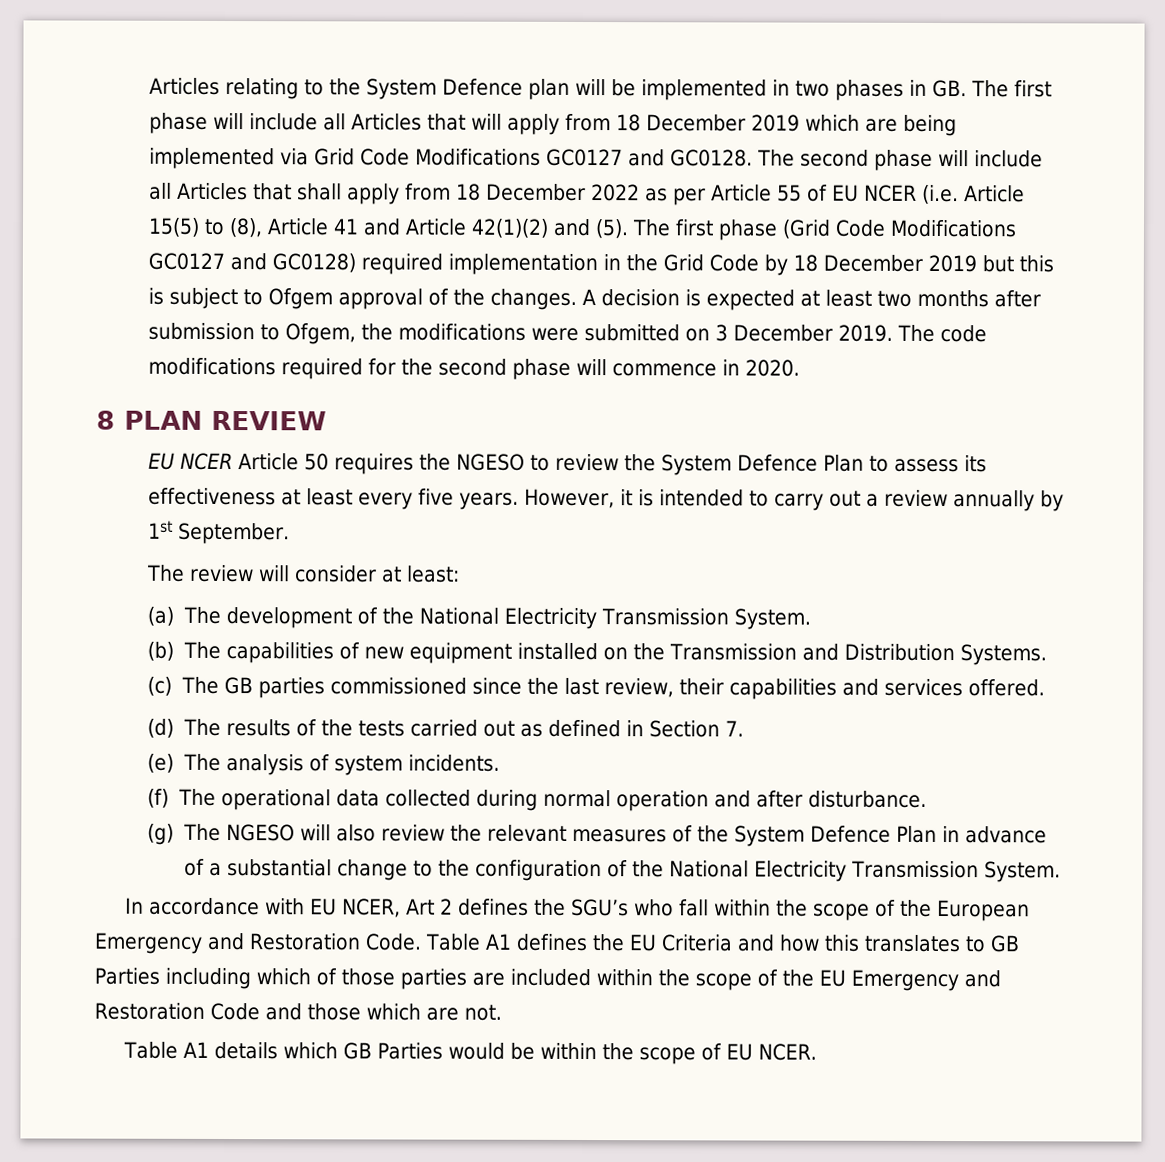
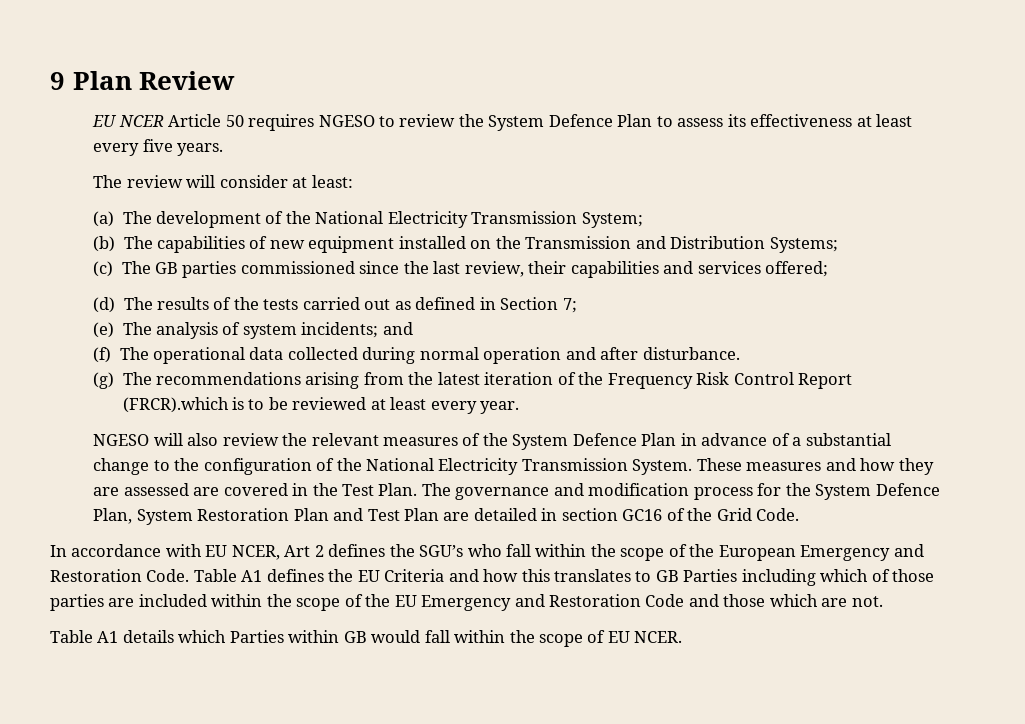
[149,77,1053,101] [149,112,958,137] [149,147,1044,171] [149,182,1026,206] [148,217,1018,241] [148,252,1055,276] [148,287,1042,311] [148,322,988,345] [148,357,801,380] [96,410,328,431] Articles relating to the System Defence plan will be implemented in two phases in GB. The first phase will include all Articles that will apply from 18 December 2019 which are being implemented via Grid Code Modifications GC0127 and GC0128. The second phase will include all Articles that shall apply from 18 December 2022 as per Article 55 of EU NCER (i.e. Article 15(5) to (8), Article 41 and Article 42(1)(2) and (5). The first phase (Grid Code Modifications GC0127 and GC0128) required implementation in the Grid Code by 18 December 2019 but this is subject to Ofgem approval of the changes. A decision is expected at least two months after submission to Ofgem, the modifications were submitted on 3 December 2019. The code modifications required for the second phase will commence in 2020. // 8 PLAN REVIEW -> [50,71,236,90] 9 Plan Review
[419,453,452,471] the -> (315, 122) none
[524,488,1065,512] [148,520,291,545] However, it is intended to carry out a review annually by 1st September. -> (224, 149) none
[733,608,811,630] System. -> [581,212,643,228] System;
[959,644,1047,666] Systems. -> [769,237,838,253] Systems;
[967,679,1045,697] offered. -> [764,261,828,277] offered;
[724,720,744,737] 7. -> [562,298,577,313] 7;
[407,754,500,772] incidents. -> [301,322,413,338] incidents; and
(221, 832) none -> [155,372,852,389] [122,397,520,414] recommendations arising from the latest iteration of the Frequency Risk Control Report (FRCR).which is to be reviewed at least every year. //
(1061, 872) none -> [696,458,934,475] [93,483,940,500] [93,508,800,525] These measures and how they are assessed are covered in the Test Plan. The governance and modification process for the System Defence Plan, System Restoration Plan and Test Plan are detailed in section GC16 of the Grid Code.
[343,1042,536,1060] GB Parties would be -> [229,630,450,643] Parties within GB would fall

